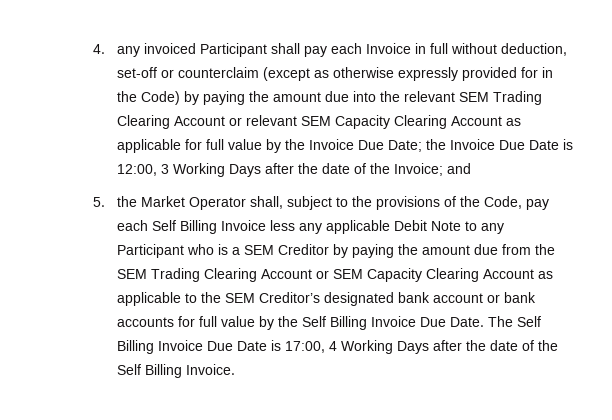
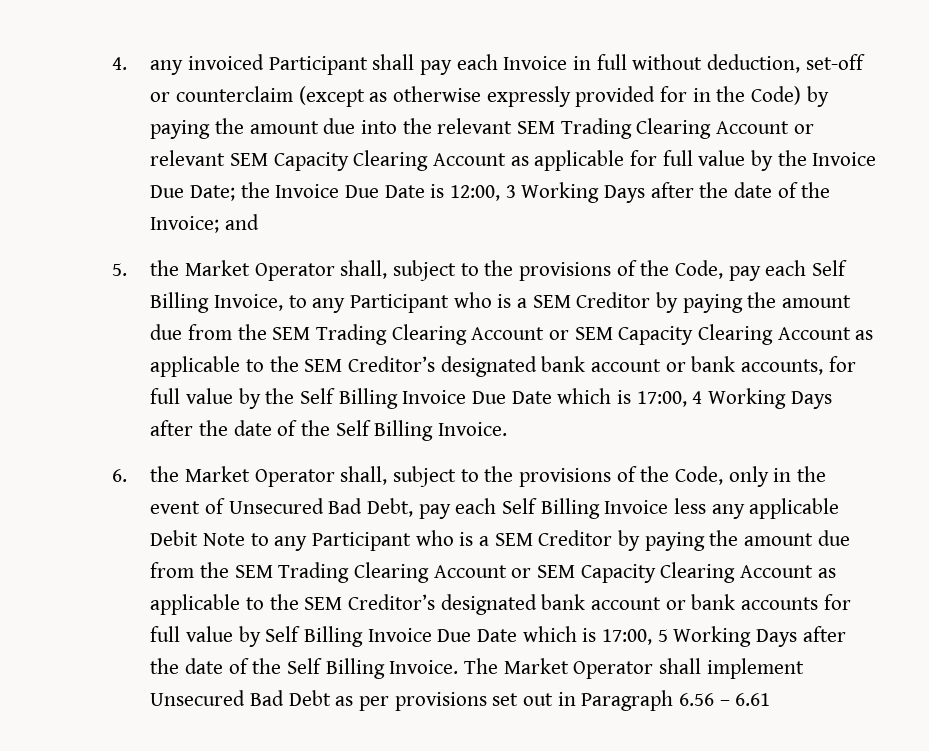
(218, 227) none -> [213,292,851,313] [150,324,874,345] [150,356,856,377] [150,388,832,409] [150,420,507,441] [111,466,826,487] [150,498,600,519] Invoice, to any Participant who is a SEM Creditor by paying the amount due from the SEM Trading Clearing Account or SEM Capacity Clearing Account as applicable to the SEM Creditor’s designated bank account or bank accounts, for full value by the Self Billing Invoice Due Date which is 17:00, 4 Working Days after the date of the Self Billing Invoice. // 6. the Market Operator shall, subject to the provisions of the Code, only in the event of Unsecured Bad Debt, pay each Self Billing
[278,316,542,330] [117,340,338,354] the Self Billing Invoice Due Date. The Self Billing Invoice Due Date is 17:00, 4 -> [265,626,668,647] Self Billing Invoice Due Date which is 17:00, 5
(236, 369) none -> [463,658,804,679] [150,690,771,711] The Market Operator shall implement Unsecured Bad Debt as per provisions set out in Paragraph 6.56 – 6.61

